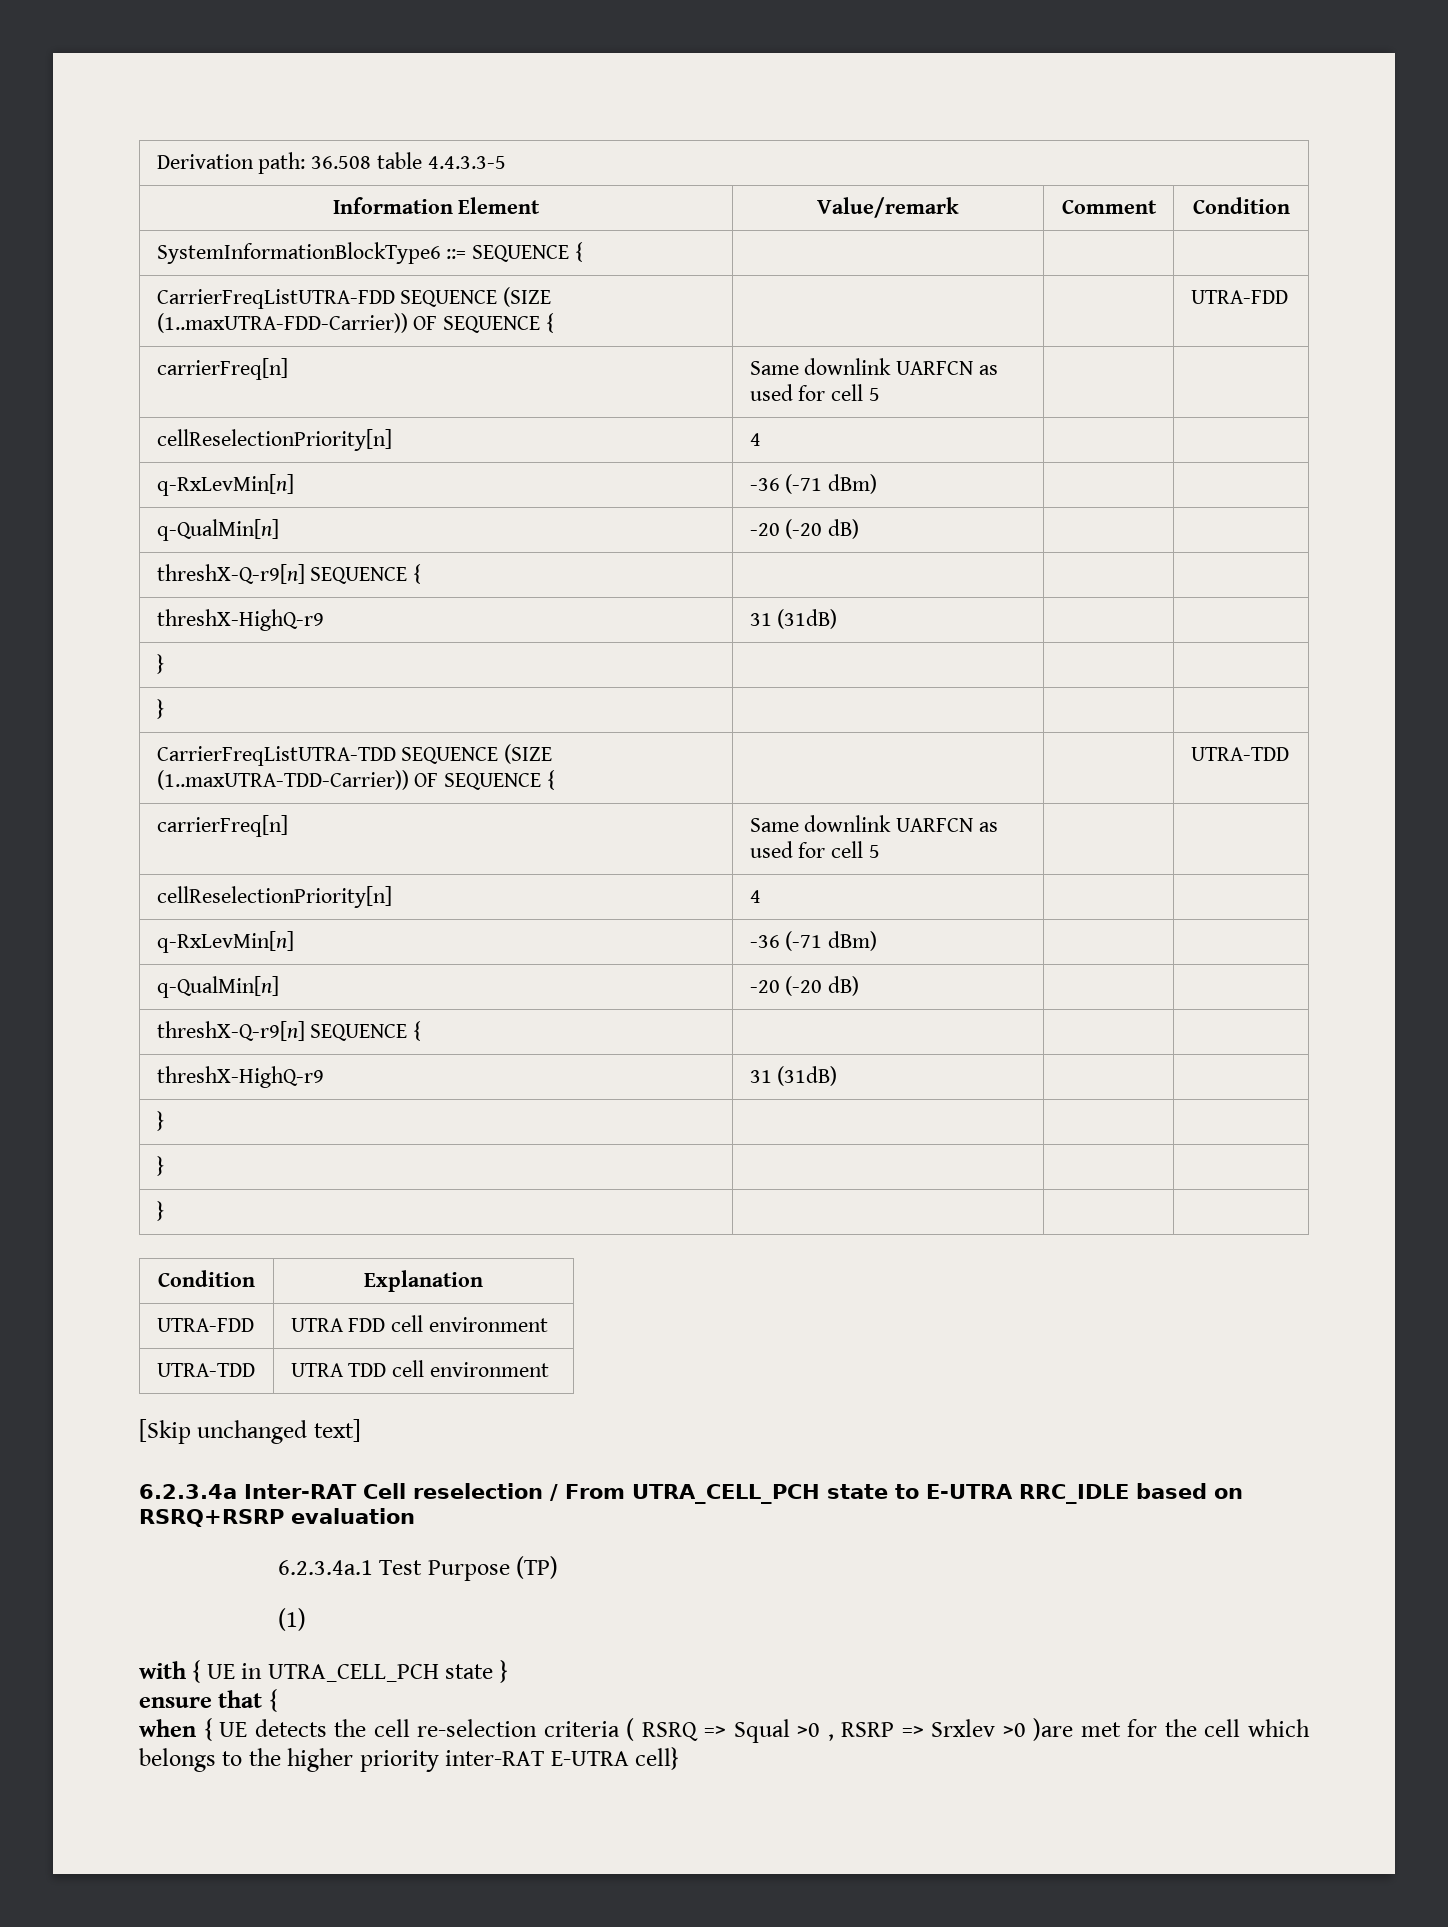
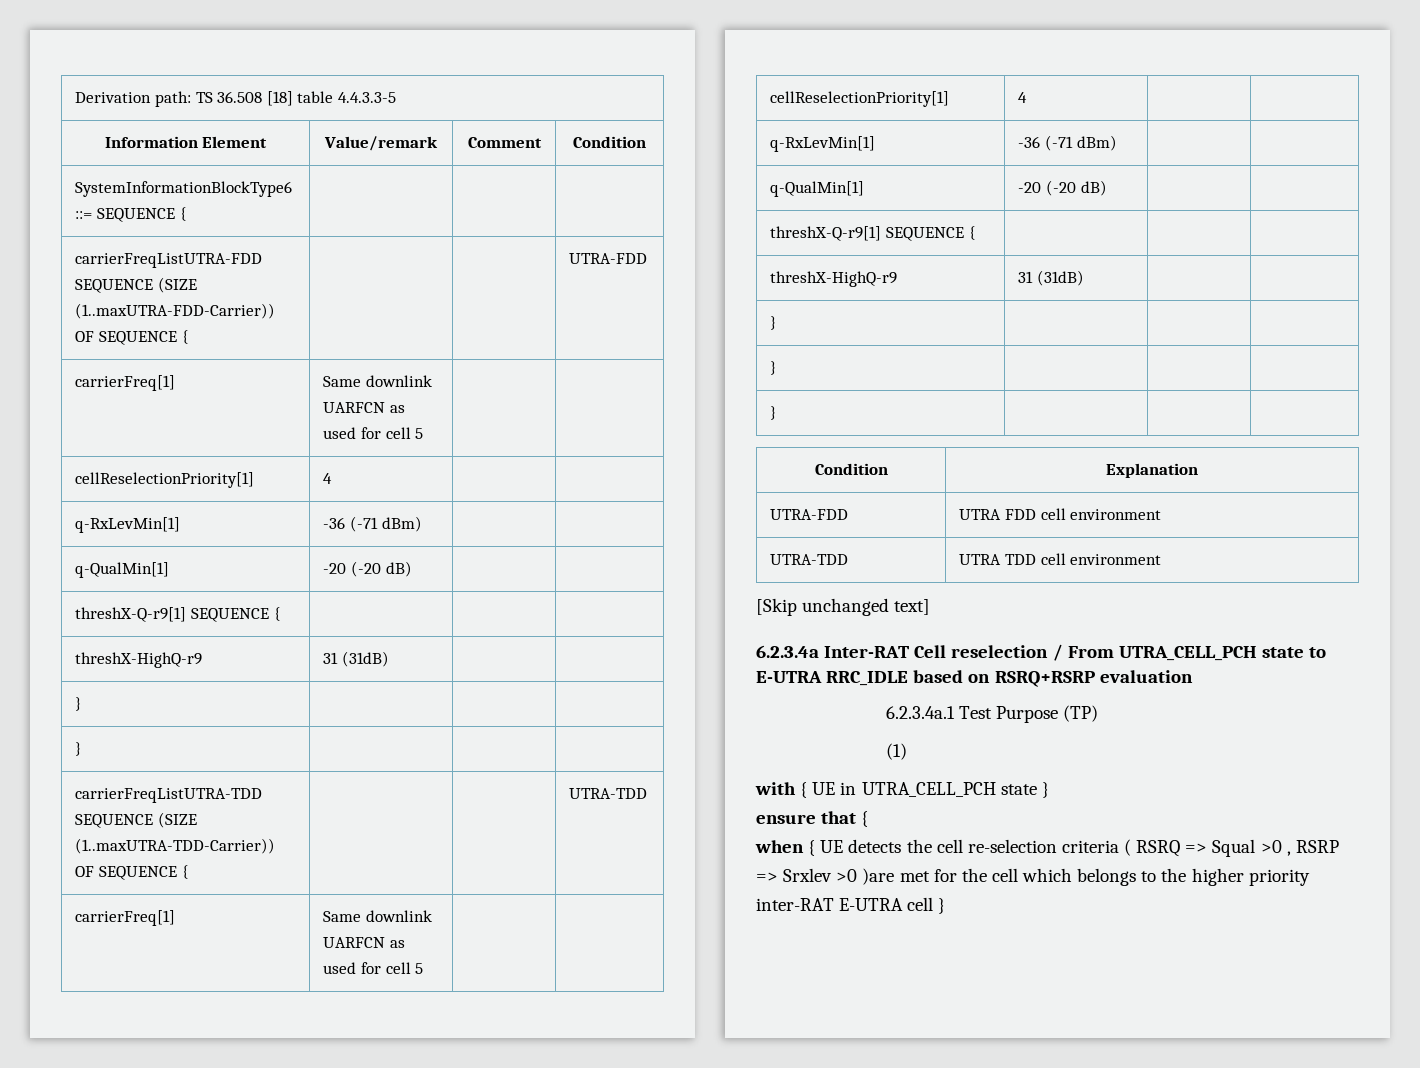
[311,156,372,169] 36.508 -> [195,91,293,106] TS 36.508 [18]
[156,289,395,309] CarrierFreqListUTRA-FDD -> [75,253,263,268] carrierFreqListUTRA-FDD
[156,358,288,380] [749,358,999,375] [749,384,881,401] [156,429,392,451] [749,433,761,446] [156,474,294,496] [749,474,878,494] [156,519,279,541] [749,519,860,539] [156,564,422,584] [156,609,324,631] [749,609,838,629] [156,654,165,674] [156,699,165,719] [156,746,396,766] carrierFreq[n] | Same downlink UARFCN as used for cell 5 | | // cellReselectionPriority[n] | 4 | | // q-RxLevMin[n] | -36 (-71 dBm) | | // q-QualMin[n] | -20 (-20 dB) | | // threshX-Q-r9[n] SEQUENCE { | | | // threshX-HighQ-r9 | 31 (31dB) | | // } | | | // } | | | // CarrierFreqListUTRA-TDD -> [75,375,176,391] [323,375,433,387] [323,402,406,413] [323,427,424,439] [75,472,255,488] [323,473,333,484] [75,517,181,533] [323,516,422,532] [75,562,170,578] [323,561,412,577] [75,607,281,622] [75,652,203,668] [323,651,390,667] [75,697,83,711] [75,742,83,756] [75,788,263,803] carrierFreq[1] | Same downlink UARFCN as used for cell 5 | | // cellReselectionPriority[1] | 4 | | // q-RxLevMin[1] | -36 (-71 dBm) | | // q-QualMin[1] | -20 (-20 dB) | | // threshX-Q-r9[1] SEQUENCE { | | | // threshX-HighQ-r9 | 31 (31dB) | | // } | | | // } | | | // carrierFreqListUTRA-TDD
[156,815,288,837] [749,815,999,832] [749,841,881,858] [156,886,392,908] [749,890,761,903] [156,931,294,953] [749,931,878,951] [156,976,279,998] [749,976,860,996] [156,1021,305,1041] carrierFreq[n] | Same downlink UARFCN as used for cell 5 | | // cellReselectionPriority[n] | 4 | | // q-RxLevMin[n] | -36 (-71 dBm) | | // q-QualMin[n] | -20 (-20 dB) | | // threshX-Q-r9[n] -> [75,910,176,926] [323,910,433,922] [323,937,406,948] [323,962,424,974] [770,91,950,107] [1018,92,1028,103] [770,136,876,152] [1018,135,1117,151] [770,181,865,197] [1018,180,1107,196] [770,226,882,241] carrierFreq[1] | Same downlink UARFCN as used for cell 5 | | // cellReselectionPriority[1] | 4 | | // q-RxLevMin[1] | -36 (-71 dBm) | | // q-QualMin[1] | -20 (-20 dB) | | // threshX-Q-r9[1]
[635,1747,680,1770] cell} -> [907,897,946,914] cell }

